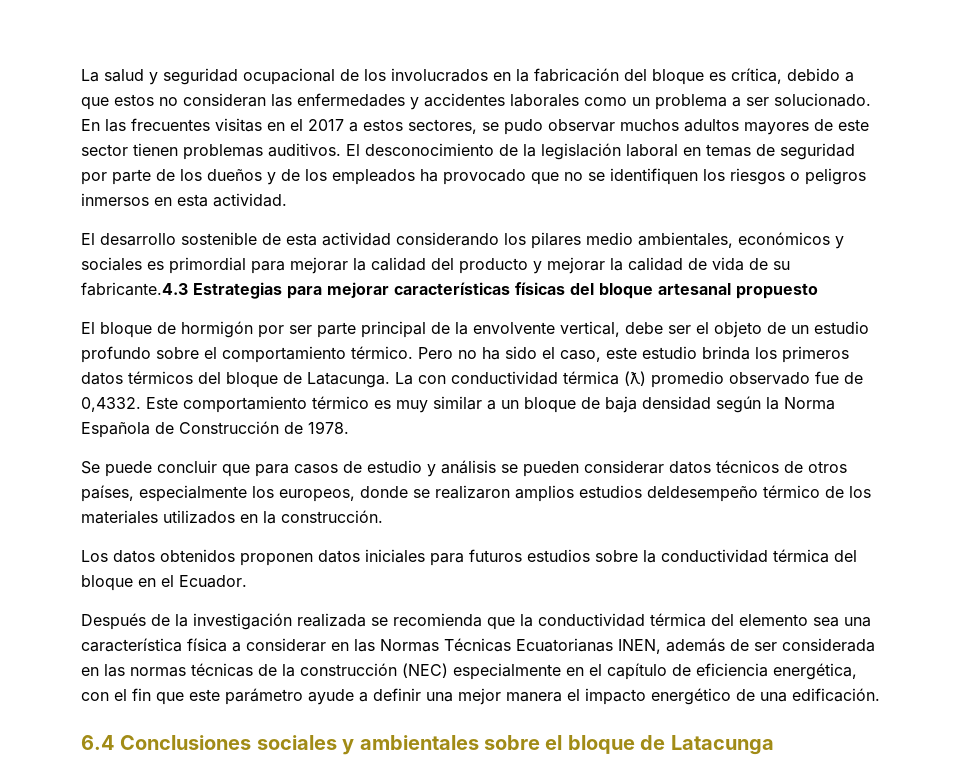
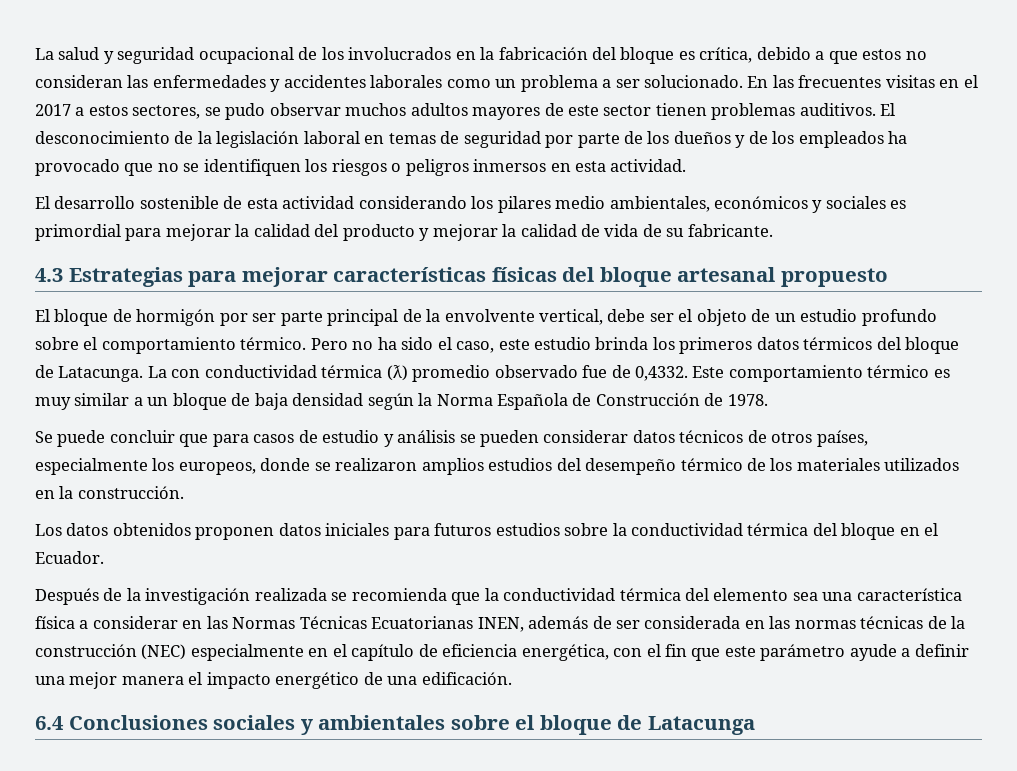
[81,282,188,296] fabricante.4.3 -> [687,224,773,237] [35,268,63,282] fabricante. // 4.3
[647,486,758,502] deldesempeño -> [556,458,677,475] del desempeño

